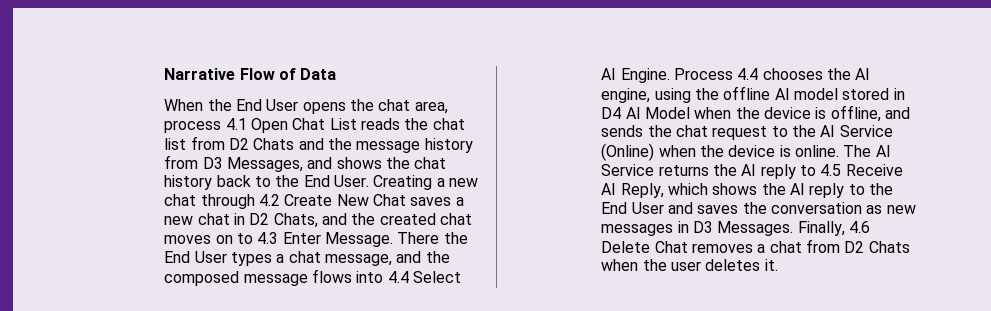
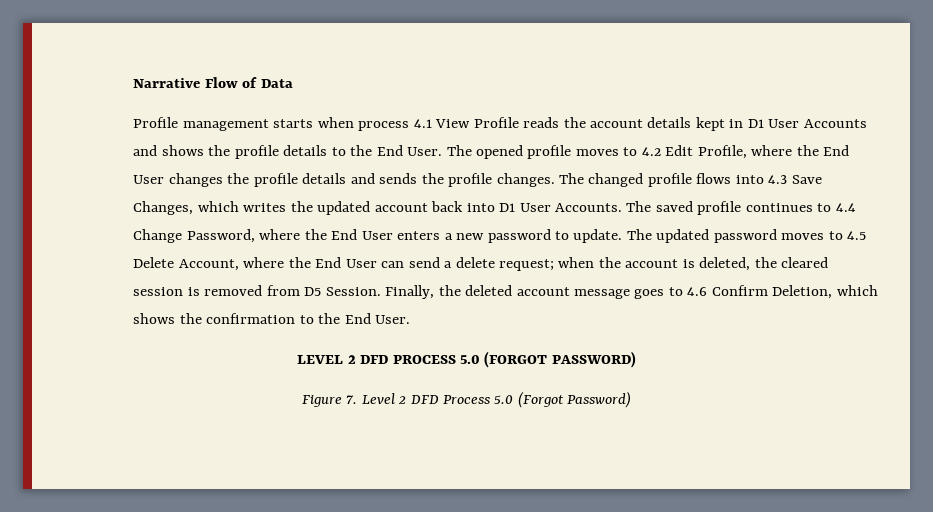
[164,99,448,114] [164,118,465,133] [164,136,473,153] [164,155,447,172] [164,175,478,190] [164,194,464,209] [164,213,472,228] [164,232,468,247] [164,251,450,266] [164,269,461,286] [601,68,871,83] [601,86,905,103] [601,105,910,122] [601,125,893,140] [601,143,891,161] [601,164,903,179] [601,183,664,198] When the End User opens the chat area, process 4.1 Open Chat List reads the chat list from D2 Chats and the message history from D3 Messages, and shows the chat history back to the End User. Creating a new chat through 4.2 Create New Chat saves a new chat in D2 Chats, and the created chat moves on to 4.3 Enter Message. There the End User types a chat message, and the composed message flows into 4.4 Select AI Engine. Process 4.4 chooses the AI engine, using the offline AI model stored in D4 AI Model when the device is offline, and sends the chat request to the AI Service (Online) when the device is online. The AI Service returns the AI reply to 4.5 Receive AI Reply, -> [133,117,867,131] [133,145,850,159] [133,173,822,187] [133,201,856,215] [133,229,867,243] [133,257,829,271] [133,285,833,299] Profile management starts when process 4.1 View Profile reads the account details kept in D1 User Accounts and shows the profile details to the End User. The opened profile moves to 4.2 Edit Profile, where the End User changes the profile details and sends the profile changes. The changed profile flows into 4.3 Save Changes, which writes the updated account back into D1 User Accounts. The saved profile continues to 4.4 Change Password, where the End User enters a new password to update. The updated password moves to 4.5 Delete Account, where the End User can send a delete request; when the account is deleted, the cleared session is removed from D5 Session. Finally, the deleted account message goes to 4.6 Confirm Deletion,
[789,183,893,198] [601,202,916,214] [601,221,870,236] [601,239,910,253] [601,259,778,271] AI reply to the End User and saves the conversation as new messages in D3 Messages. Finally, 4.6 Delete Chat removes a chat from D2 Chats when the user deletes it. -> [206,313,411,324] [297,351,636,368] [301,391,632,408] confirmation to the End User. // LEVEL 2 DFD PROCESS 5.0 (FORGOT PASSWORD) // Figure 7. Level 2 DFD Process 5.0 (Forgot Password)

